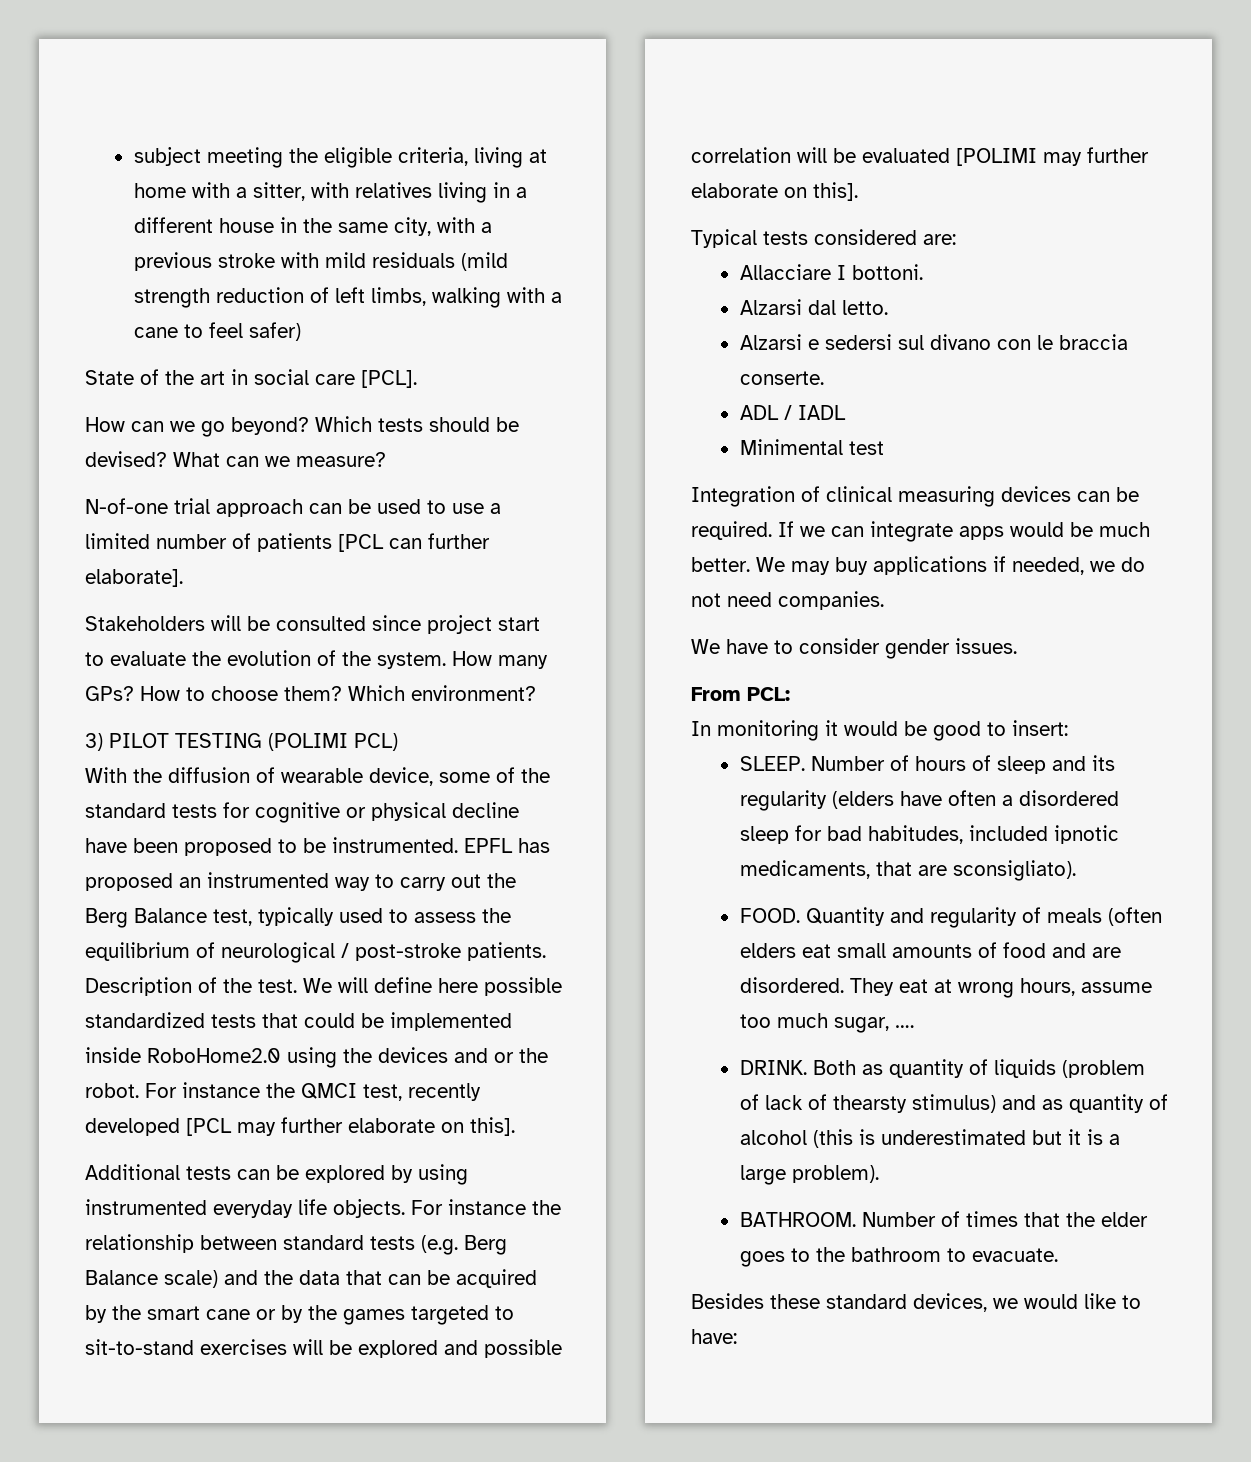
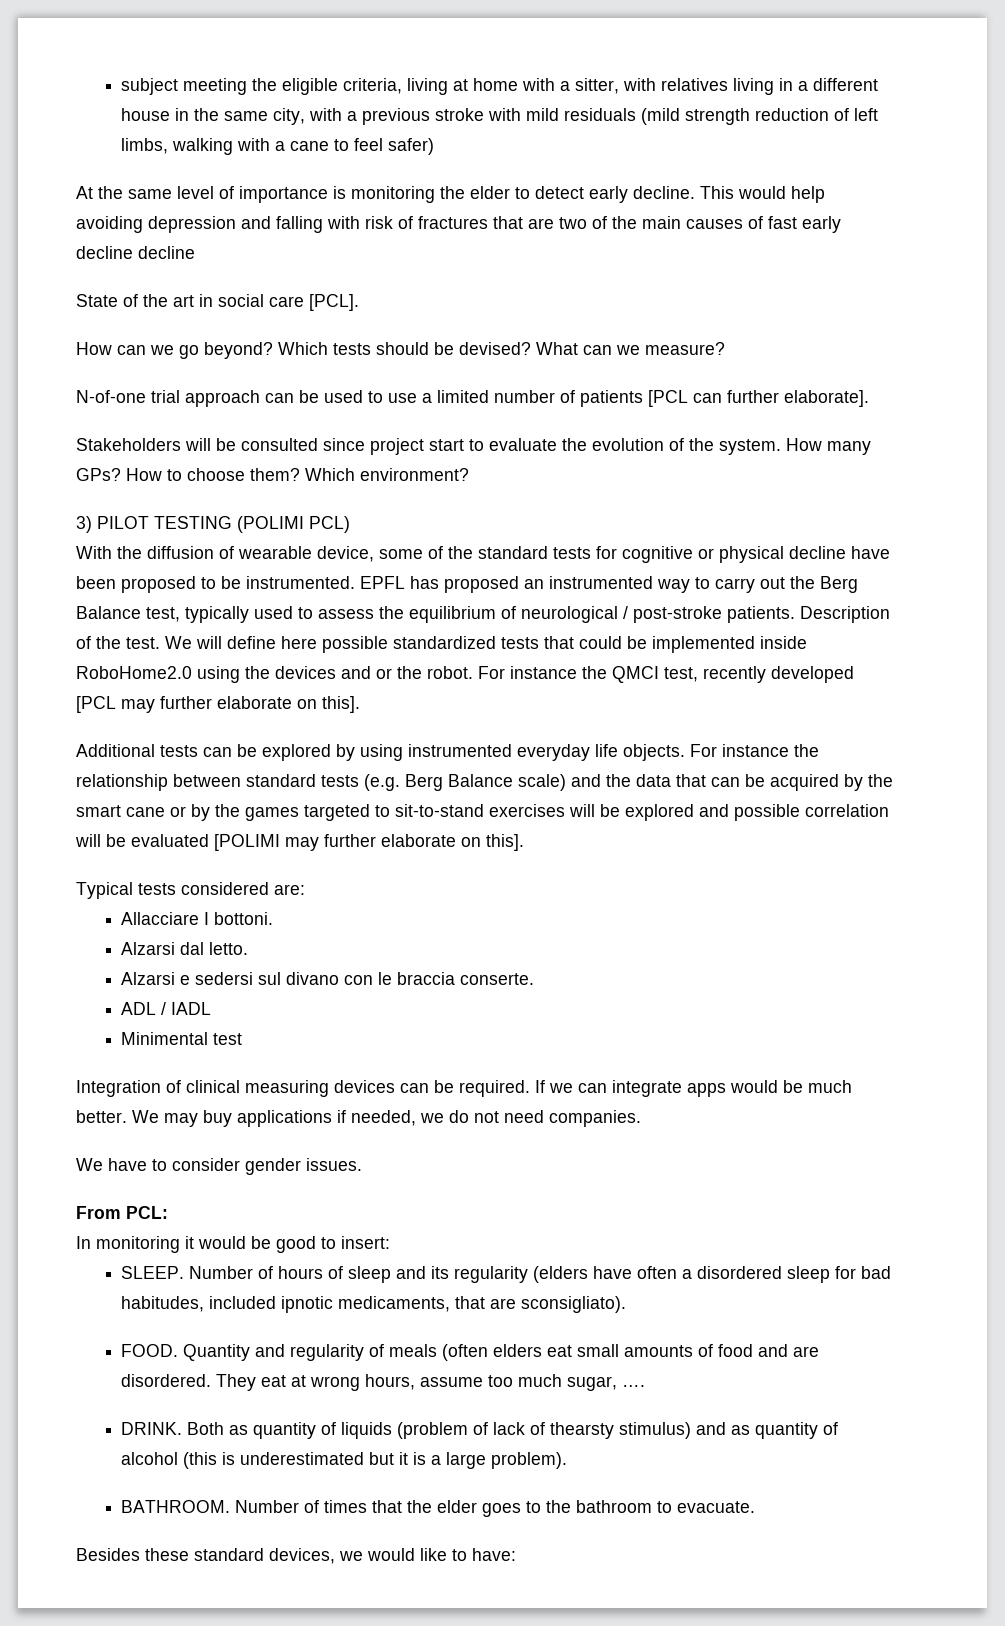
(301, 331) none -> [76,186,825,203] [76,216,841,233] [76,246,195,259] // At the same level of importance is monitoring the elder to detect early decline. This would help avoiding depression and falling with risk of fractures that are two of the main causes of fast early decline decline

